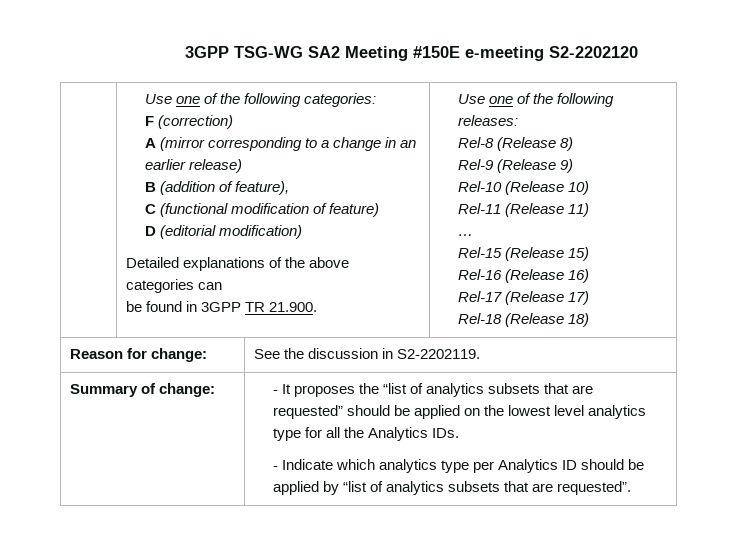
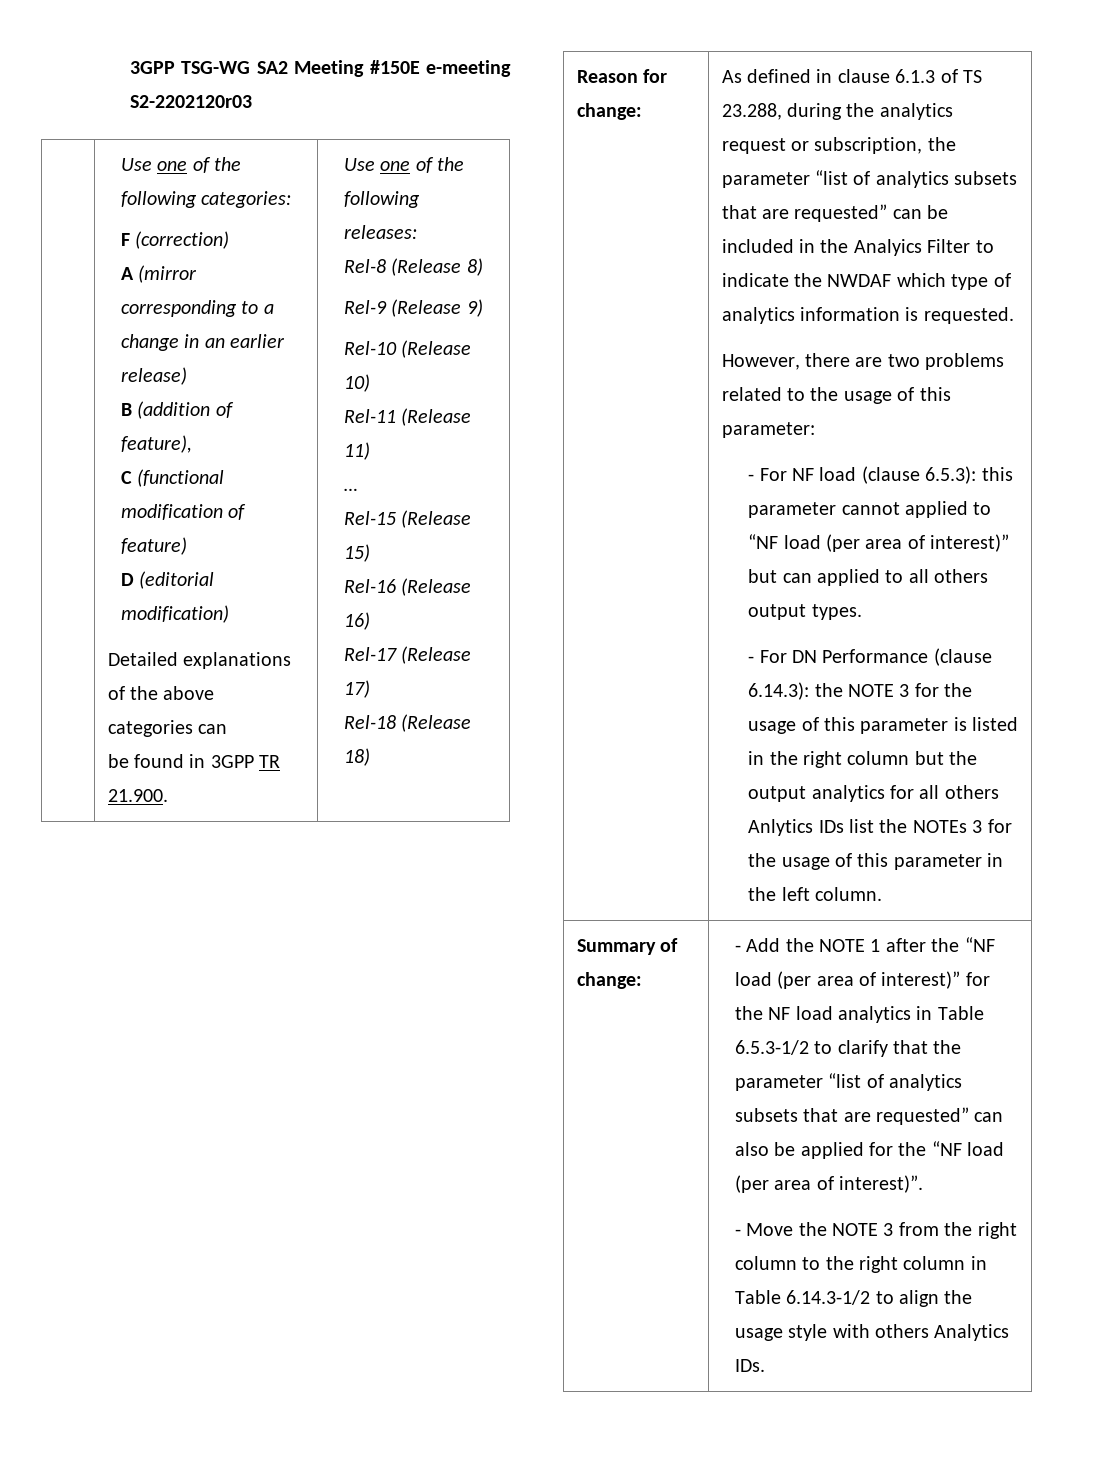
[549,46,639,58] S2-2202120 -> [129,95,252,108] S2-2202120r03
[253,348,481,359] [69,383,216,397] [272,383,594,397] [272,405,647,419] [272,427,460,441] [272,459,645,473] [272,481,632,495] See the discussion in S2-2202119. // Summary of change: | - It proposes the “list of analytics subsets that are requested” should be applied on the lowest level analytics type for all the Analytics IDs. // - Indicate which analytics type per Analytics ID should be applied by “list of analytics subsets that are requested”. -> [721,69,982,83] [721,103,953,120] [721,137,956,154] [721,170,1018,188] [721,204,949,222] [721,239,994,256] [721,273,1011,290] [721,307,1014,324] [721,353,1005,370] [721,387,951,404] [721,422,815,438] [748,466,1013,484] [748,501,992,518] [748,534,1010,552] [748,569,989,586] [748,604,862,620] [748,648,992,666] [748,682,973,700] [748,717,1019,734] [748,751,978,768] [748,785,999,802] [748,819,1012,836] [748,853,1004,870] [748,887,882,901] [576,938,678,955] [576,972,642,989] [734,937,995,952] [734,971,990,989] [734,1006,984,1023] [734,1040,962,1057] [734,1073,963,1091] [734,1107,1004,1125] [734,1141,1005,1159] [734,1175,924,1193] [734,1222,1017,1239] [734,1256,987,1273] [734,1290,973,1307] [734,1324,1010,1341] [734,1359,765,1372] As defined in clause 6.1.3 of TS 23.288, during the analytics request or subscription, the parameter “list of analytics subsets that are requested” can be included in the Analyics Filter to indicate the NWDAF which type of analytics information is requested. // However, there are two problems related to the usage of this parameter: // - For NF load (clause 6.5.3): this parameter cannot applied to “NF load (per area of interest)” but can applied to all others output types. // - For DN Performance (clause 6.14.3): the NOTE 3 for the usage of this parameter is listed in the right column but the output analytics for all others Anlytics IDs list the NOTEs 3 for the usage of this parameter in the left column. // Summary of change: | - Add the NOTE 1 after the “NF load (per area of interest)” for the NF load analytics in Table 6.5.3-1/2 to clarify that the parameter “list of analytics subsets that are requested” can also be applied for the “NF load (per area of interest)”. // - Move the NOTE 3 from the right column to the right column in Table 6.14.3-1/2 to align the usage style with others Analytics IDs.

